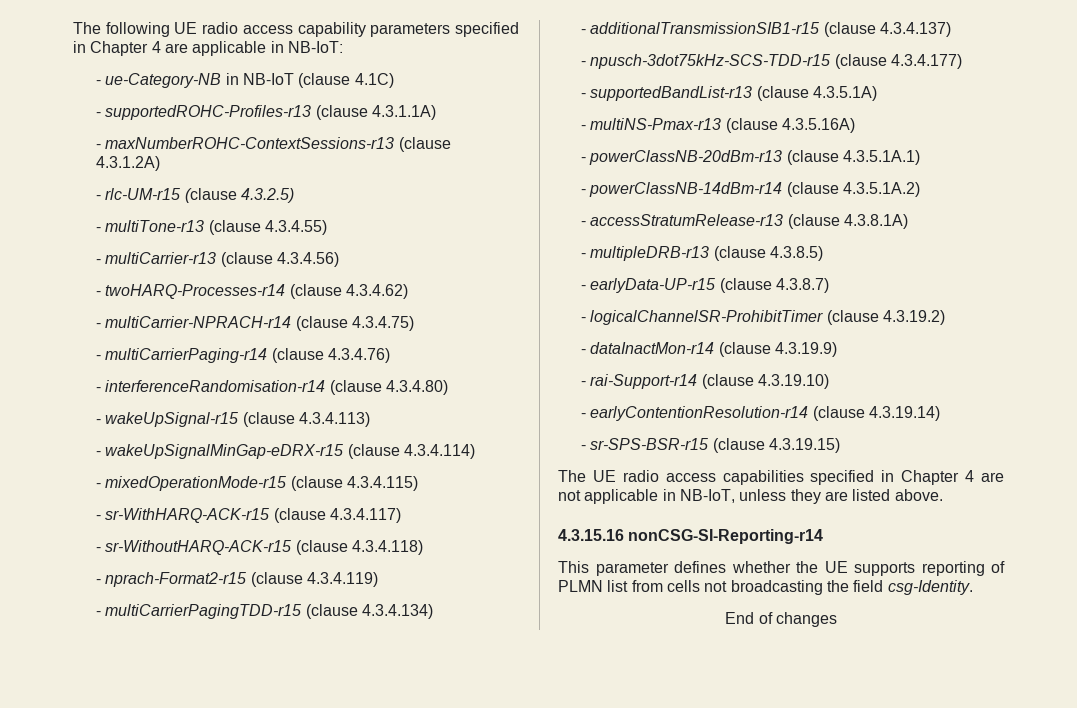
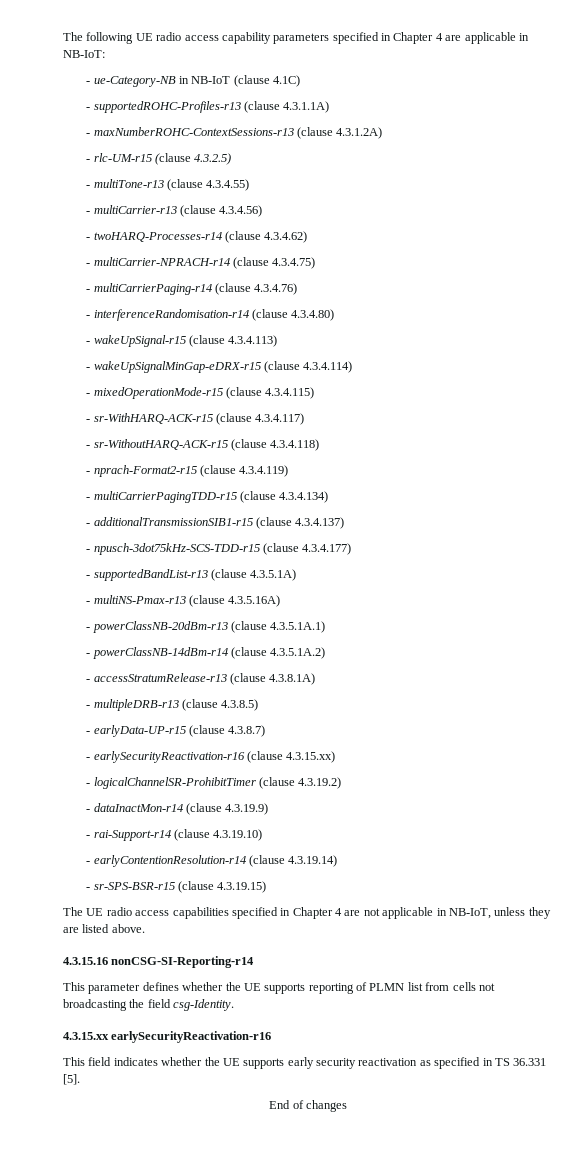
(830, 285) none -> [86,751,336,763] // - earlySecurityReactivation-r16 (clause 4.3.15.xx)
(973, 587) none -> [63,1031,272,1043] [63,1057,547,1069] [63,1074,80,1085] // 4.3.15.xx earlySecurityReactivation-r16 // This field indicates whether the UE supports early security reactivation as specified in TS 36.331 [5].

